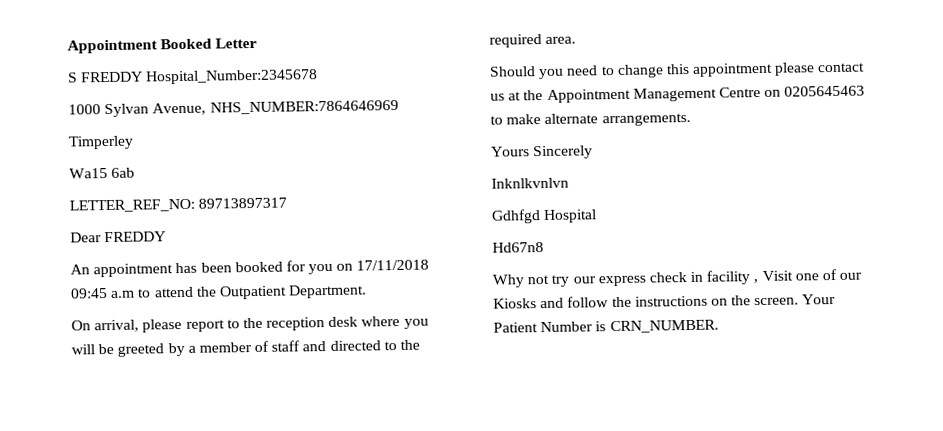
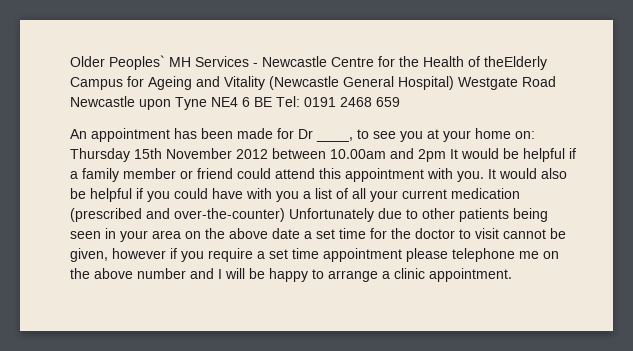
[67,37,258,54] [67,69,319,85] [68,99,399,118] [68,135,134,150] [69,167,136,179] [69,197,288,213] [70,231,167,243] [70,259,430,278] [70,284,368,300] [71,315,429,333] [71,339,421,357] [489,34,577,48] [489,62,866,80] [490,85,866,103] [490,112,691,127] [491,145,594,160] [491,177,569,189] [491,209,598,224] [492,242,544,253] [492,268,863,288] [493,293,837,309] [493,319,719,334] Appointment Booked Letter // S FREDDY Hospital_Number:2345678 // 1000 Sylvan Avenue, NHS_NUMBER:7864646969 // Timperley // Wa15 6ab // LETTER_REF_NO: 89713897317 // Dear FREDDY // An appointment has been booked for you on 17/11/2018 09:45 a.m to attend the Outpatient Department. // On arrival, please report to the reception desk where you will be greeted by a member of staff and directed to the required area. // Should you need to change this appointment please contact us at the Appointment Management Centre on 0205645463 to make alternate arrangements. // Yours Sincerely // Inknlkvnlvn // Gdhfgd Hospital // Hd67n8 // Why not try our express check in facility , Visit one of our Kiosks and follow the instructions on the screen. Your Patient Number is CRN_NUMBER. -> [70,55,547,70] [70,76,556,90] [70,96,400,110] [70,128,535,142] [70,148,576,162] [70,168,567,182] [70,188,520,202] [70,208,548,222] [70,228,566,242] [70,248,559,262] [70,268,512,282] Older Peoples` MH Services - Newcastle Centre for the Health of theElderly Campus for Ageing and Vitality (Newcastle General Hospital) Westgate Road Newcastle upon Tyne NE4 6 BE Tel: 0191 2468 659 // An appointment has been made for Dr ____, to see you at your home on: Thursday 15th November 2012 between 10.00am and 2pm It would be helpful if a family member or friend could attend this appointment with you. It would also be helpful if you could have with you a list of all your current medication (prescribed and over-the-counter) Unfortunately due to other patients being seen in your area on the above date a set time for the doctor to visit cannot be given, however if you require a set time appointment please telephone me on the above number and I will be happy to arrange a clinic appointment.

